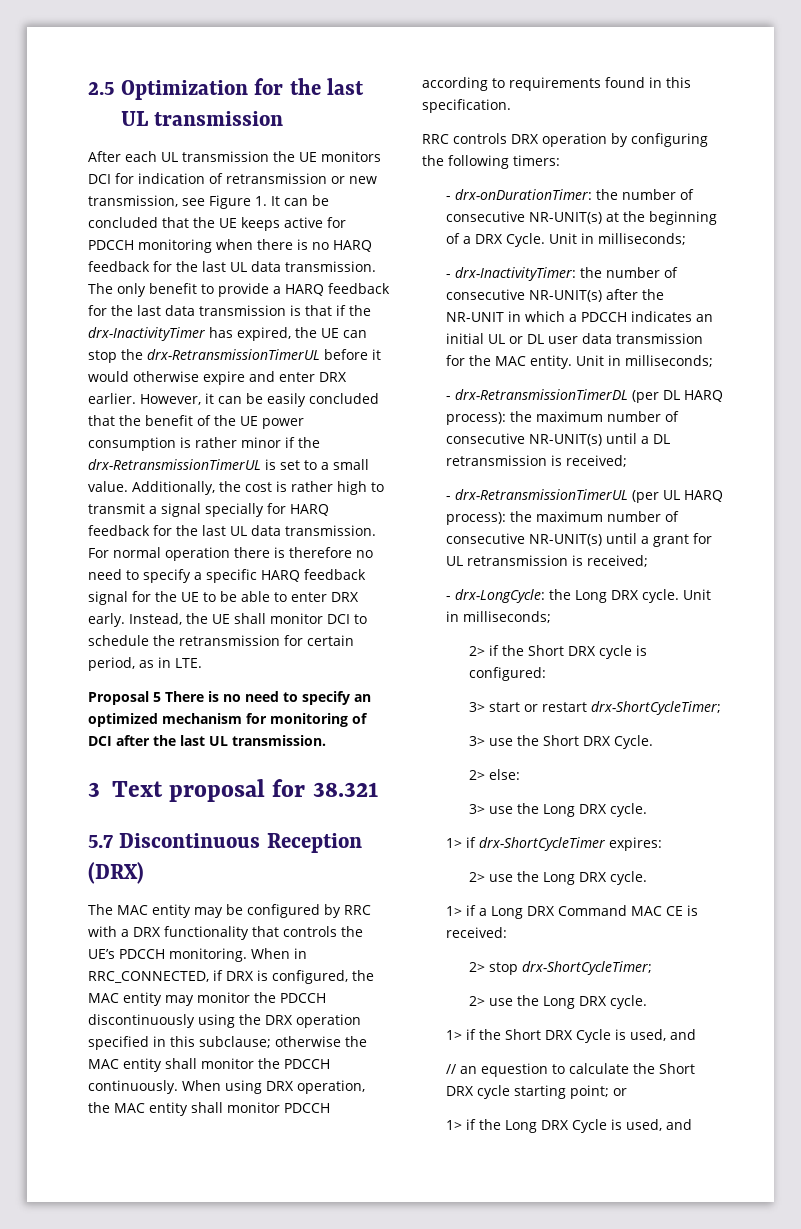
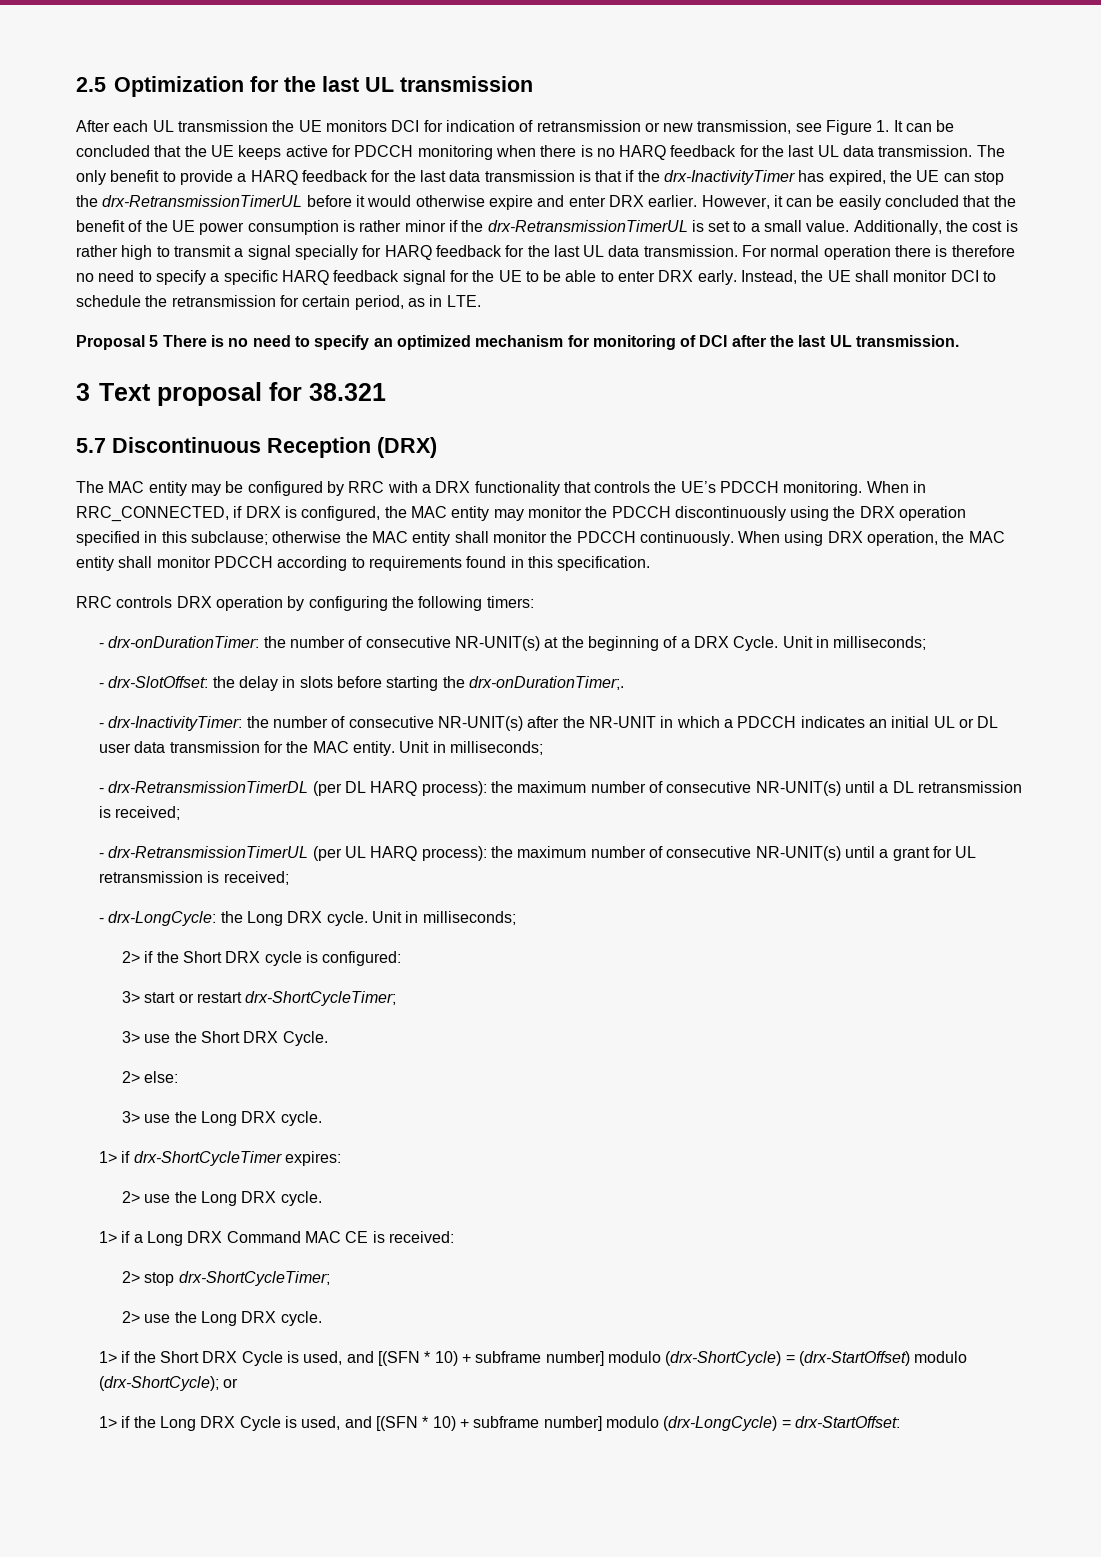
(686, 239) none -> [99,676,624,691] // - drx-SlotOffset: the delay in slots before starting the drx-onDurationTimer;.
[445,1063,695,1077] [445,1085,609,1099] // // an equestion to calculate the Short DRX cycle starting point; -> [377,1351,968,1366] [99,1376,220,1391] [(SFN * 10) + subframe number] modulo (drx-ShortCycle) = (drx-StartOffset) modulo (drx-ShortCycle);
(692, 1124) none -> [375,1416,900,1431] [(SFN * 10) + subframe number] modulo (drx-LongCycle) = drx-StartOffset:

